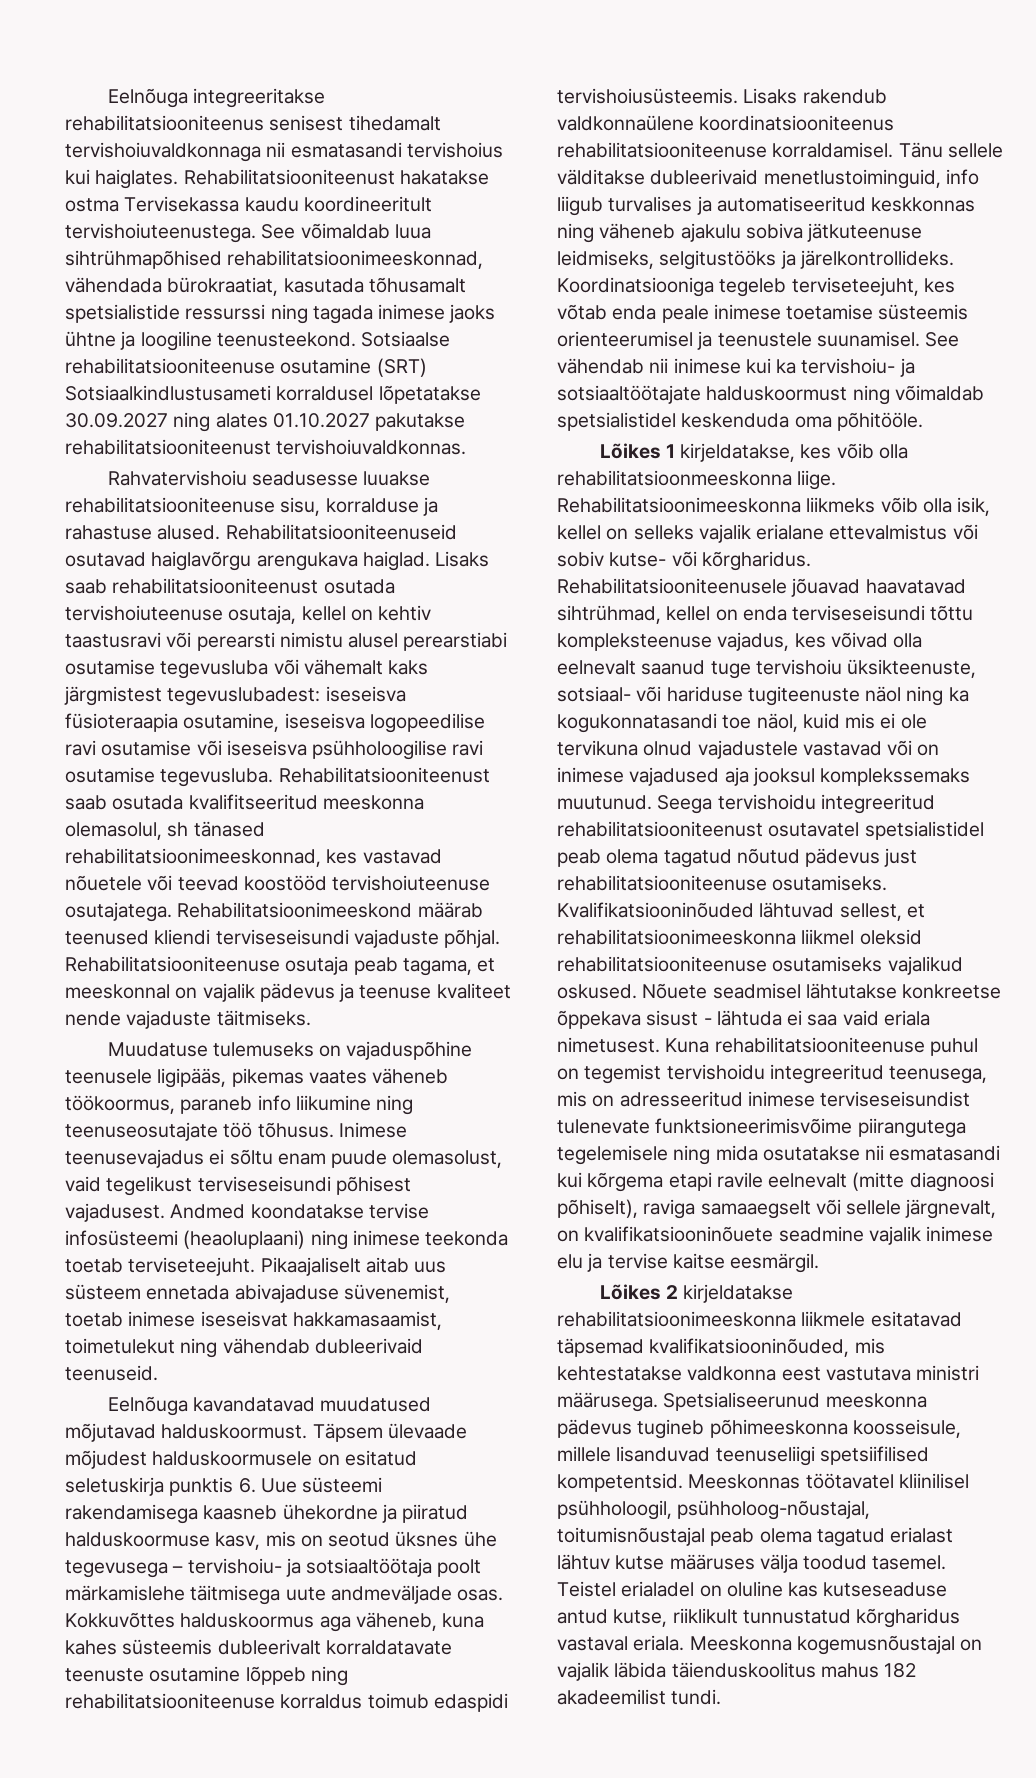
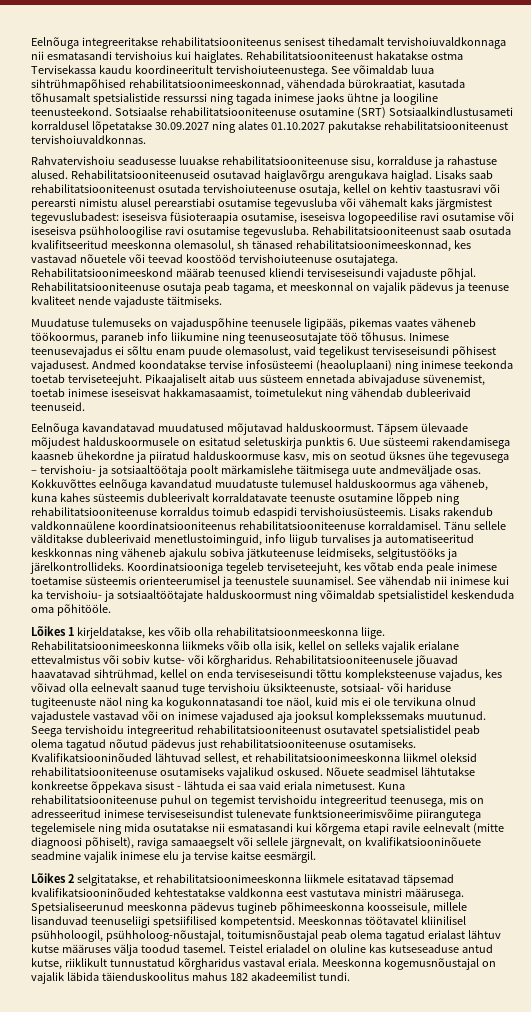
[183,713,280,732] osutamine, -> [240,212,297,224] osutamise,
(175, 1620) none -> [98,479,332,491] eelnõuga kavandatud muudatuste tulemusel
[683,1284,794,1303] kirjeldatakse -> [76,874,153,886] selgitatakse, et
[649,1338,885,1357] kvalifikatsiooninõuded, mis -> [31,888,151,897] kvalifikatsiooninõuded

